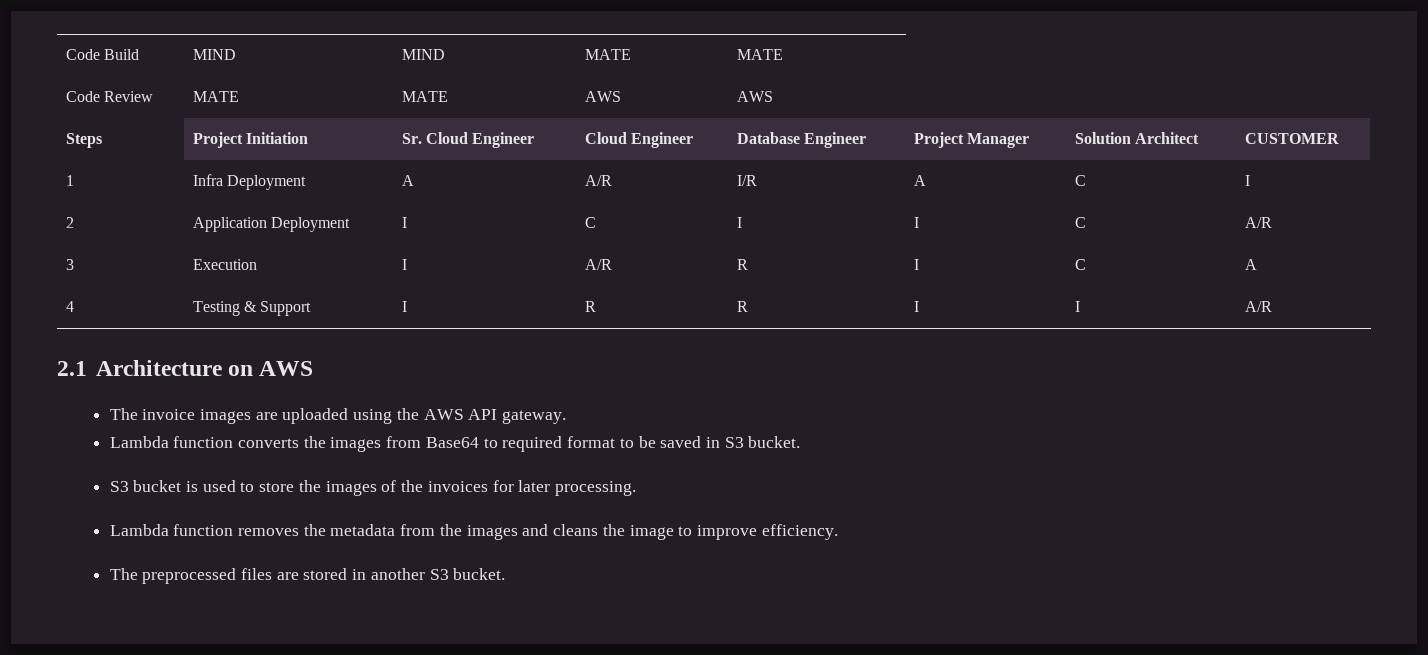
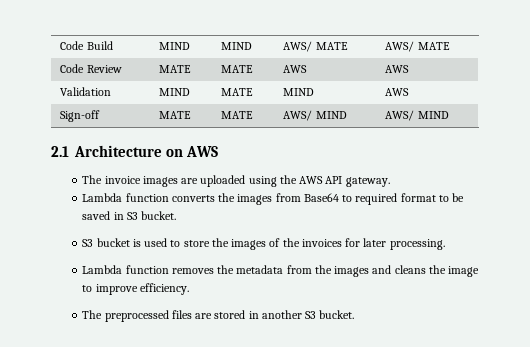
[584,49,631,60] MATE | -> [283,41,348,52] [385,41,415,52] AWS/ MATE | AWS/
[65,133,102,148] [192,132,308,148] [401,132,535,148] [584,132,693,148] [736,132,866,148] [913,132,1029,148] [1074,132,1199,144] [1244,133,1339,144] [65,175,74,186] [192,174,306,190] [401,175,414,186] [584,175,612,186] [736,175,757,186] [913,175,926,186] [1074,175,1086,186] [1244,175,1250,186] [65,217,74,228] [192,217,350,232] [401,217,407,228] [584,217,596,228] [736,217,742,228] [913,217,919,228] [1074,217,1086,228] [1244,217,1272,228] [65,259,74,270] [192,259,257,270] [401,259,407,270] [584,259,612,270] [736,259,748,270] [913,259,919,270] [1074,259,1086,270] [1244,259,1257,270] [65,301,74,312] [192,301,312,316] [401,301,407,312] [584,301,596,312] [736,301,748,312] [913,301,919,312] [1074,301,1080,312] [1244,301,1272,312] Steps | Project Initiation | Sr. Cloud Engineer | Cloud Engineer | Database Engineer | Project Manager | Solution Architect | CUSTOMER // 1 | Infra Deployment | A | A/R | I/R | A | C | I // 2 | Application Deployment | I | C | I | I | C | A/R // 3 | Execution | I | A/R | R | I | C | A // 4 | Testing & Support | I | R | R | I | I | A/R -> [60,87,112,96] [159,88,191,96] [221,88,254,96] [283,88,315,96] [385,88,410,96] [60,110,101,122] [159,111,192,119] [221,111,254,119] [283,110,347,121] [385,110,449,121] Validation | MIND | MATE | MIND | AWS // Sign-off | MATE | MATE | AWS/ MIND | AWS/ MIND

